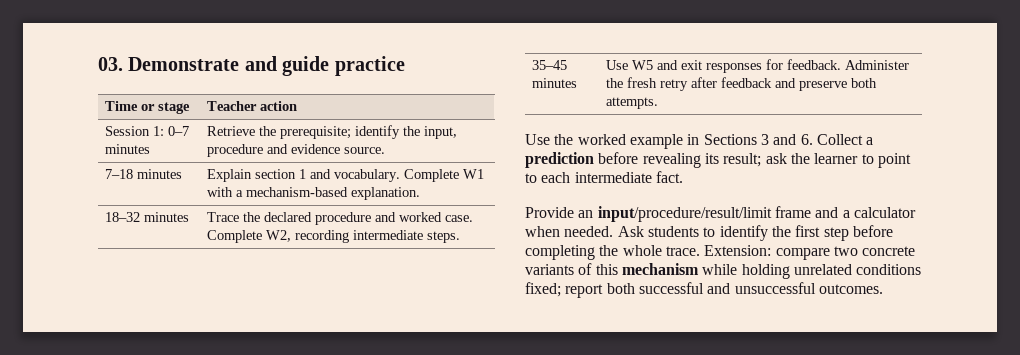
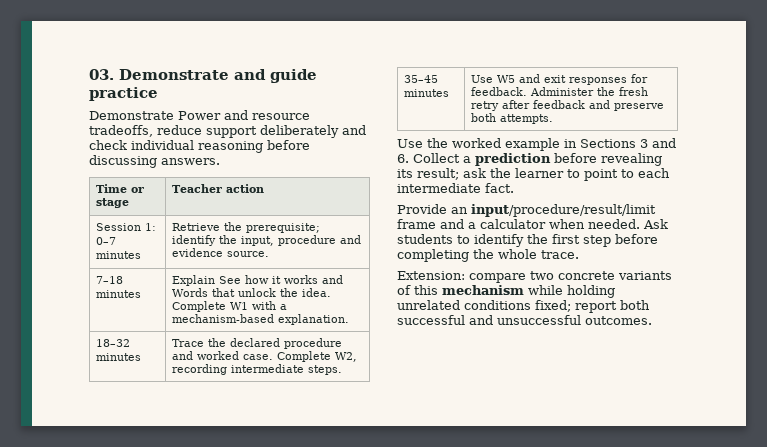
(405, 66) none -> [89,110,310,120] [89,125,366,138] [89,140,310,153] [89,155,220,168] // Demonstrate Power and resource tradeoffs, reduce support deliberately and check individual reasoning before discussing answers.
[255,169,401,182] section 1 and vocabulary. -> [219,275,344,284] [172,288,332,297] See how it works and Words that unlock the idea.
(700, 251) none -> (579, 254) //

